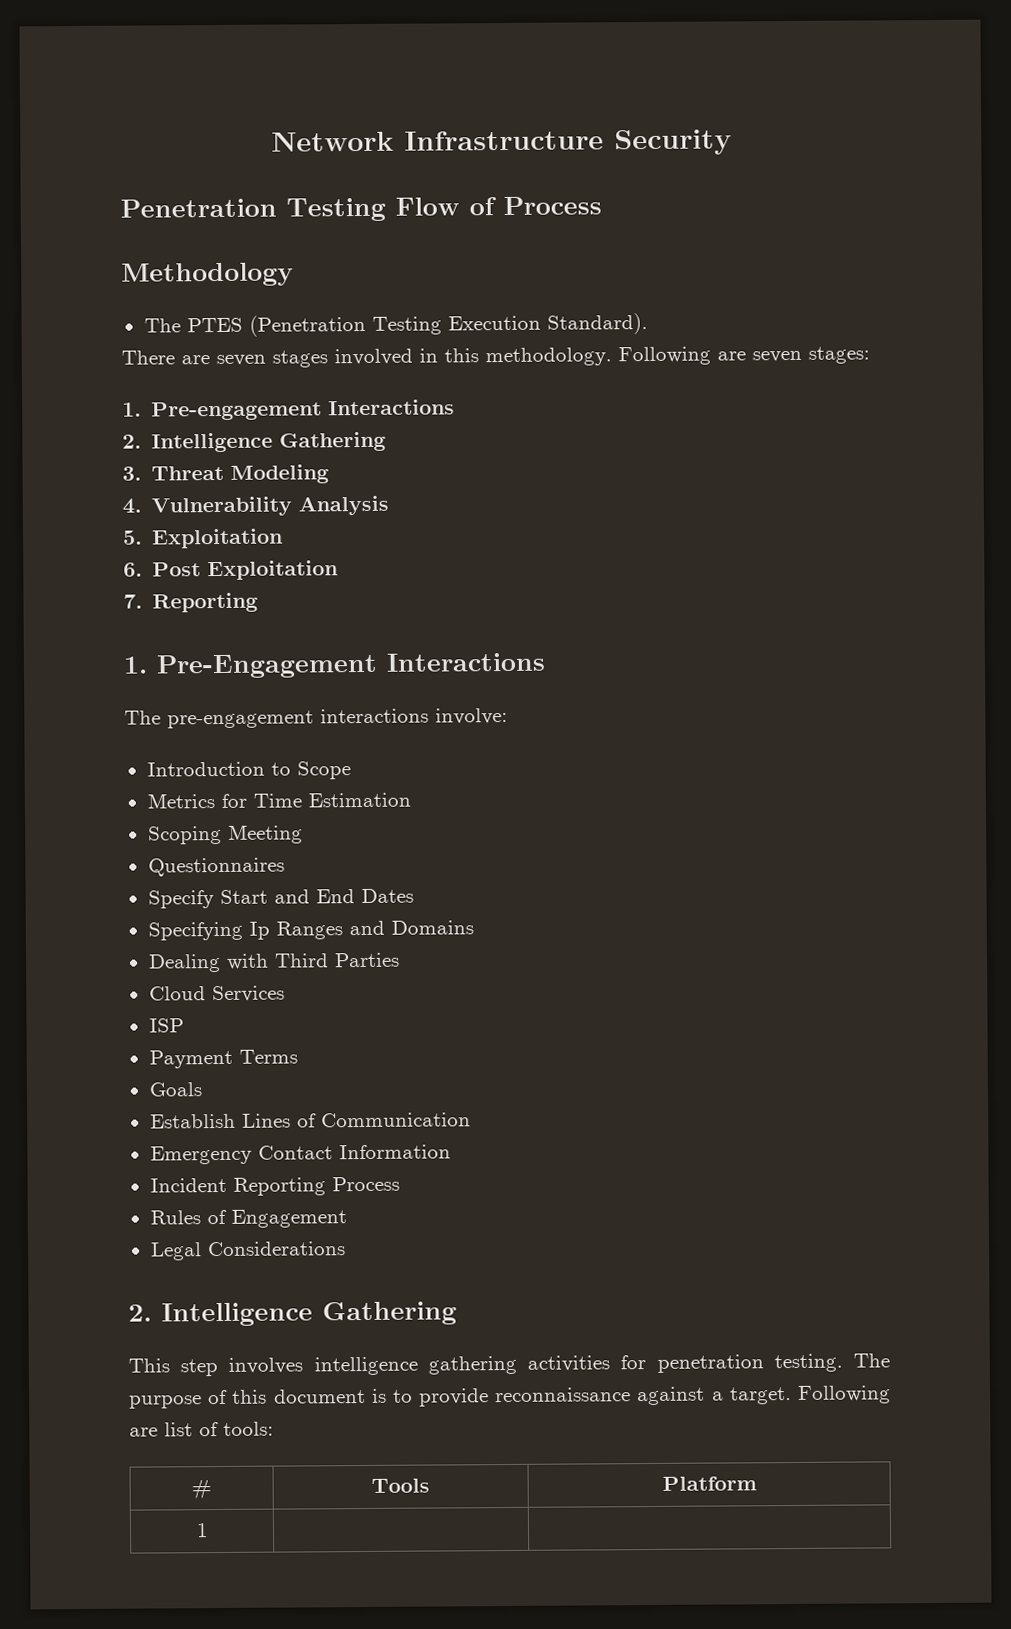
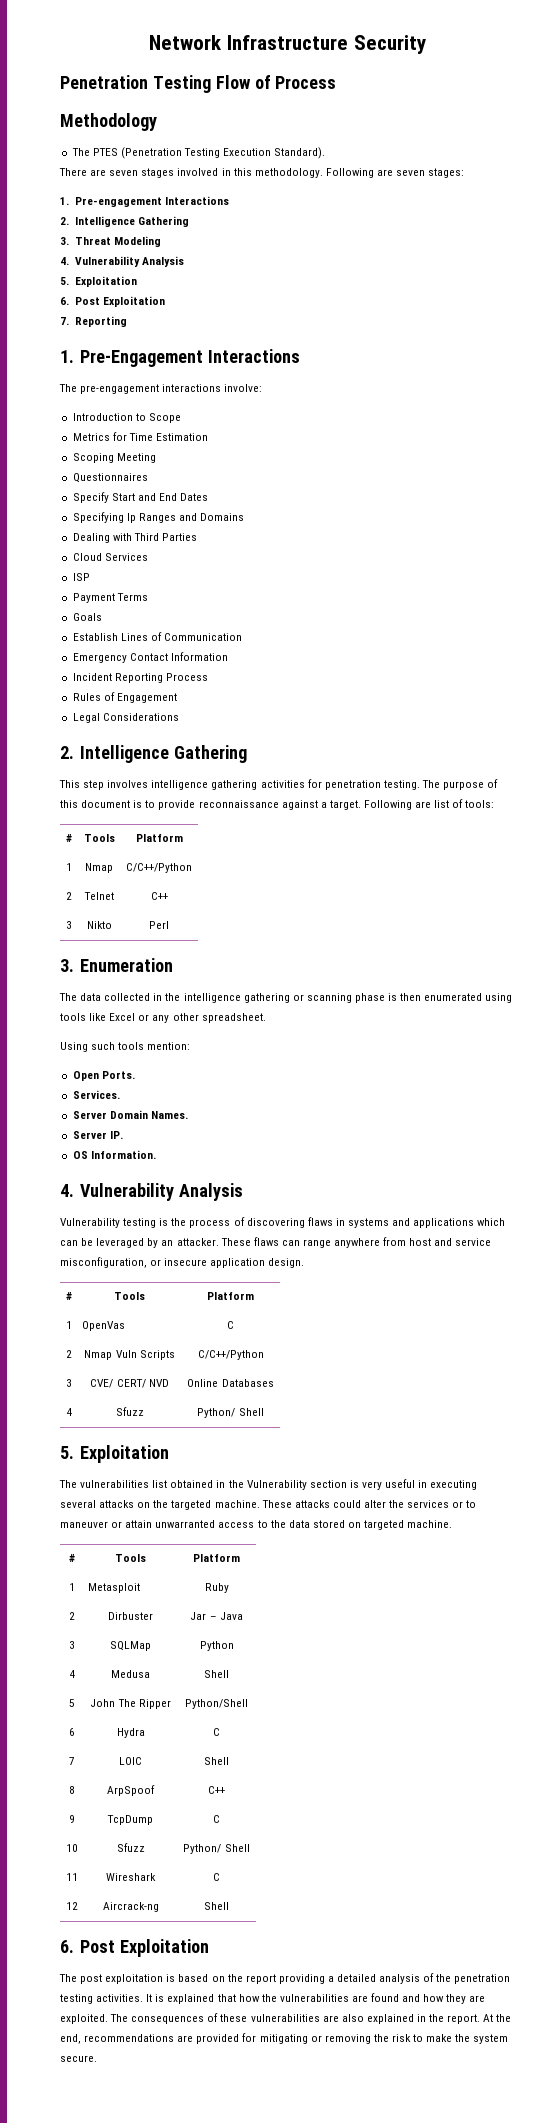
(209, 1530) | -> [85,863,113,873] [126,863,192,873] [66,892,72,900] [83,892,114,900] [150,892,168,900] [66,921,72,929] [86,921,112,929] [149,921,169,929] [60,958,173,972] [59,993,513,1003] [60,1013,266,1023] [60,1042,191,1052] [72,1071,135,1081] [72,1090,120,1099] [72,1110,188,1119] [72,1131,123,1139] [72,1150,156,1159] [60,1183,243,1201] [60,1217,506,1228] [60,1237,492,1248] [60,1257,305,1268] [66,1292,72,1300] [114,1292,145,1300] [207,1292,254,1300] [66,1321,72,1329] [82,1321,126,1331] [227,1321,234,1329] [66,1350,72,1358] [84,1350,175,1360] [197,1350,264,1360] [66,1379,72,1387] [90,1379,169,1388] [187,1379,274,1387] [66,1408,72,1416] [115,1407,144,1416] [197,1408,264,1418] [60,1445,169,1463] [59,1479,478,1490] [60,1500,477,1510] [60,1520,453,1530] [69,1554,75,1562] [115,1554,146,1562] [193,1554,240,1562] [69,1583,75,1591] [88,1583,141,1593] [204,1583,229,1593] [69,1612,75,1620] [108,1612,153,1620] [190,1612,243,1620] [69,1641,75,1649] [110,1641,151,1651] [199,1641,234,1651] [69,1670,75,1678] [111,1670,150,1678] [204,1670,229,1678] [69,1699,75,1707] [90,1699,171,1709] [185,1699,248,1709] [69,1728,75,1736] [116,1728,145,1738] [213,1728,220,1736] [69,1757,75,1765] [119,1757,142,1765] [204,1757,229,1765] [69,1786,75,1794] [107,1785,155,1796] [208,1786,225,1794] [69,1815,75,1823] [107,1815,153,1825] [213,1815,220,1823] [66,1844,78,1852] [116,1843,145,1852] [183,1844,250,1854] [66,1873,78,1881] [106,1873,156,1881] [213,1873,220,1881] [66,1902,78,1910] [102,1902,159,1912] [204,1902,229,1910] [60,1939,209,1957] [59,1973,511,1984] [60,1993,486,2004] [60,2013,512,2024] [60,2033,509,2044] [60,2055,97,2062] Nmap | C/C++/Python // 2 | Telnet | C++ // 3 | Nikto | Perl // 3. Enumeration // The data collected in the intelligence gathering or scanning phase is then enumerated using tools like Excel or any other spreadsheet. // Using such tools mention: // Open Ports. // Services. // Server Domain Names. // Server IP. // OS Information. // 4. Vulnerability Analysis // Vulnerability testing is the process of discovering flaws in systems and applications which can be leveraged by an attacker. These flaws can range anywhere from host and service misconfiguration, or insecure application design. // # | Tools | Platform // 1 | OpenVas | C // 2 | Nmap Vuln Scripts | C/C++/Python // 3 | CVE/ CERT/ NVD | Online Databases // 4 | Sfuzz | Python/ Shell // 5. Exploitation // The vulnerabilities list obtained in the Vulnerability section is very useful in executing several attacks on the targeted machine. These attacks could alter the services or to maneuver or attain unwarranted access to the data stored on targeted machine. // # | Tools | Platform // 1 | Metasploit | Ruby // 2 | Dirbuster | Jar – Java // 3 | SQLMap | Python // 4 | Medusa | Shell // 5 | John The Ripper | Python/Shell // 6 | Hydra | C // 7 | LOIC | Shell // 8 | ArpSpoof | C++ // 9 | TcpDump | C // 10 | Sfuzz | Python/ Shell // 11 | Wireshark | C // 12 | Aircrack-ng | Shell // 6. Post Exploitation // The post exploitation is based on the report providing a detailed analysis of the penetration testing activities. It is explained that how the vulnerabilities are found and how they are exploited. The consequences of these vulnerabilities are also explained in the report. At the end, recommendations are provided for mitigating or removing the risk to make the system secure.

